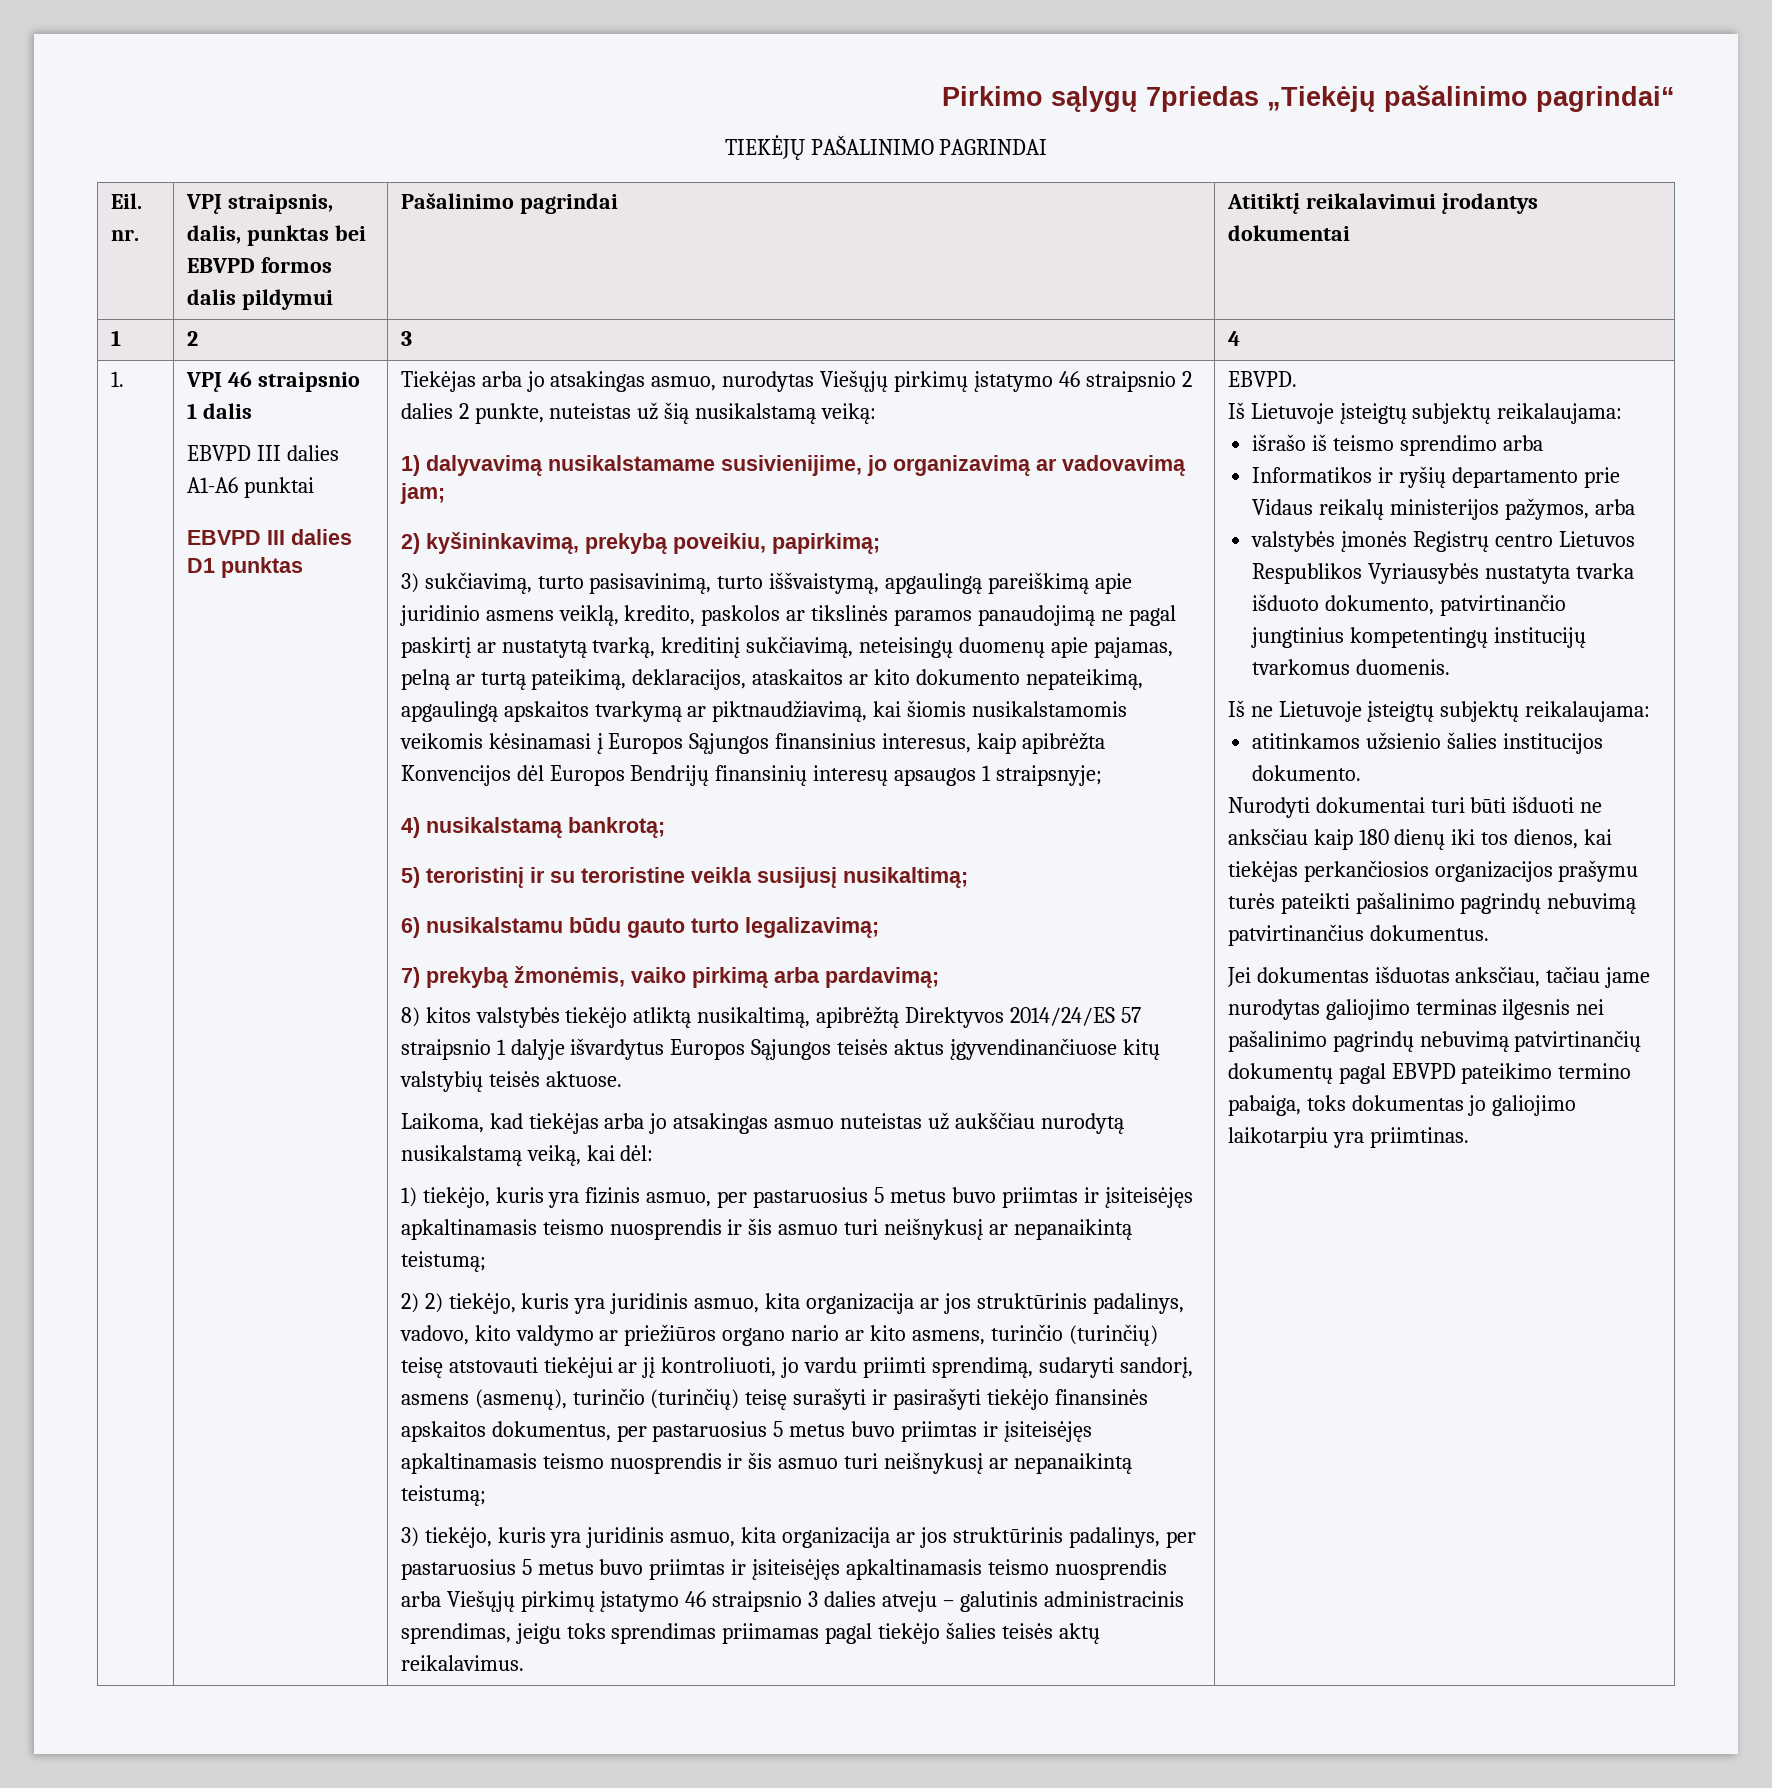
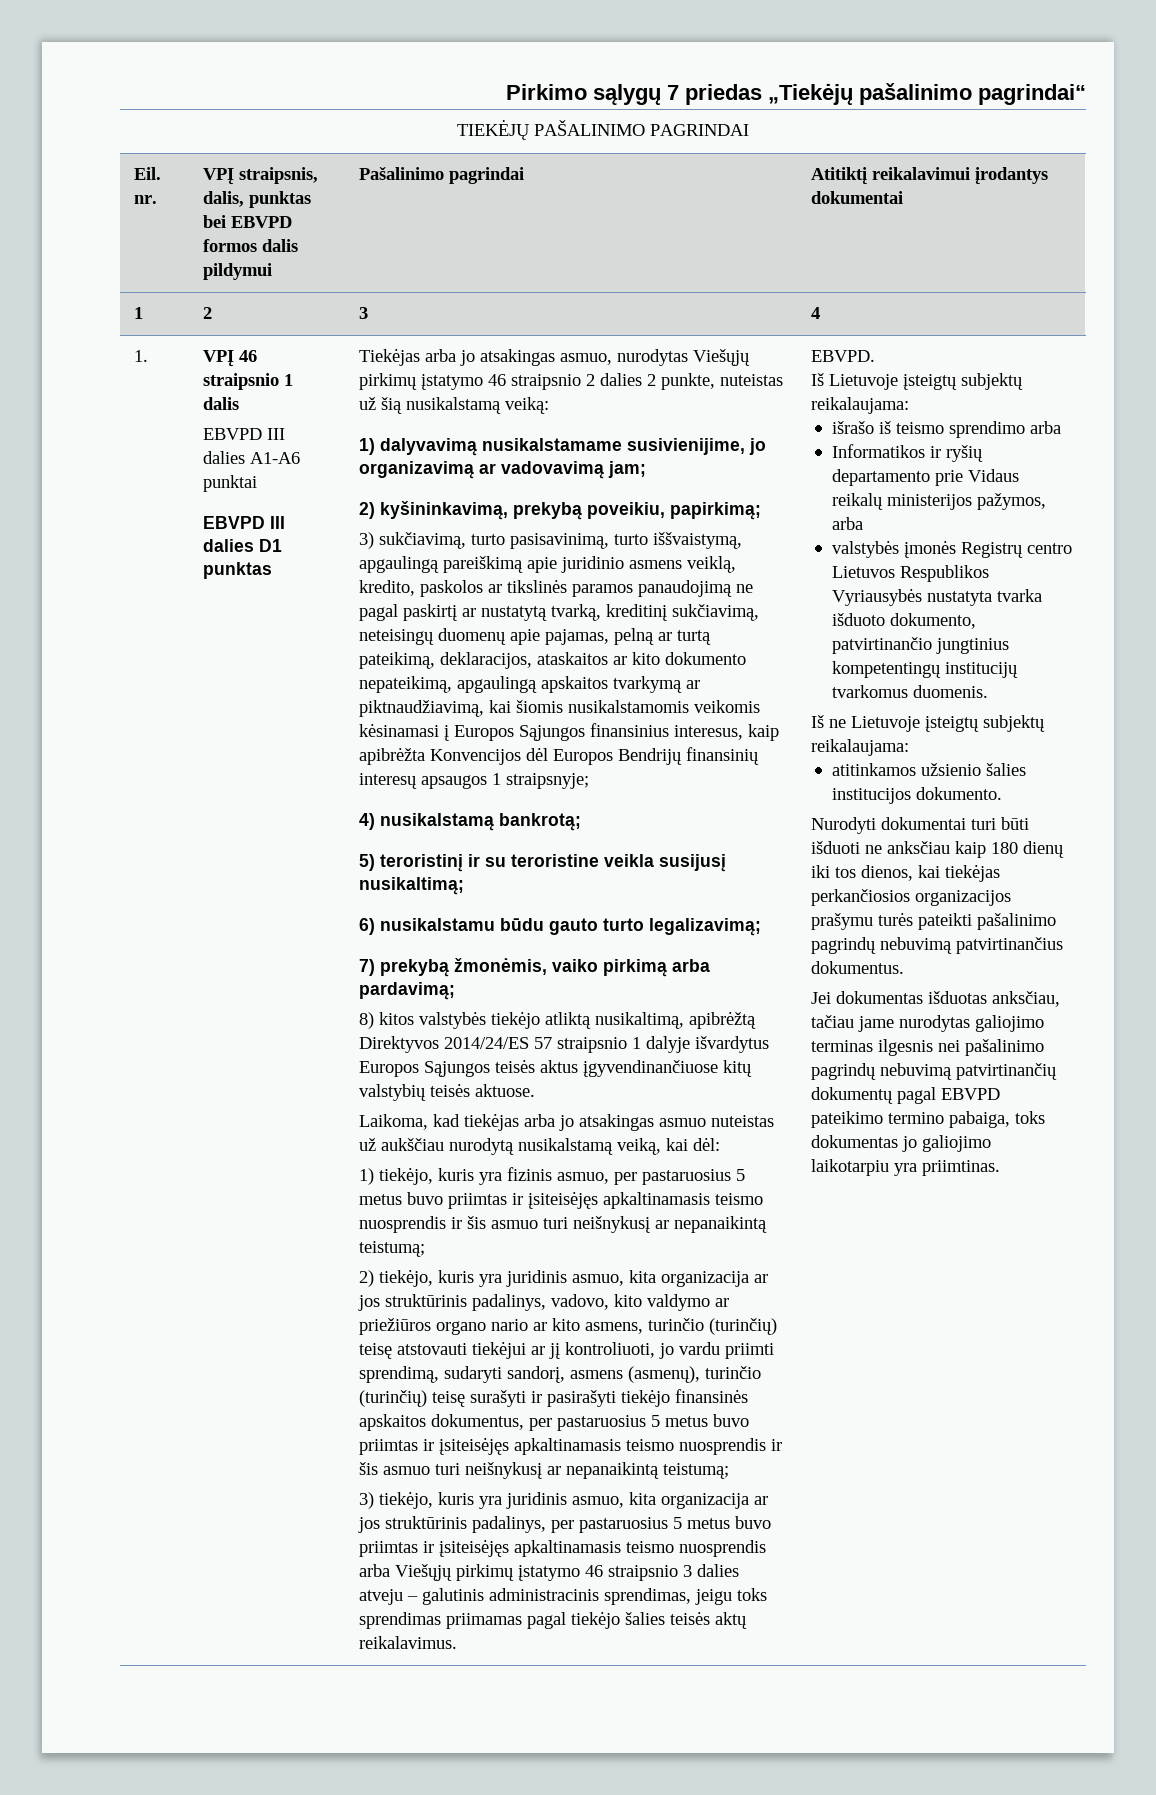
[1146,86,1259,112] 7priedas -> [667,84,762,105] 7 priedas
[424,1293,443,1313] 2) -> (375, 1278) none

